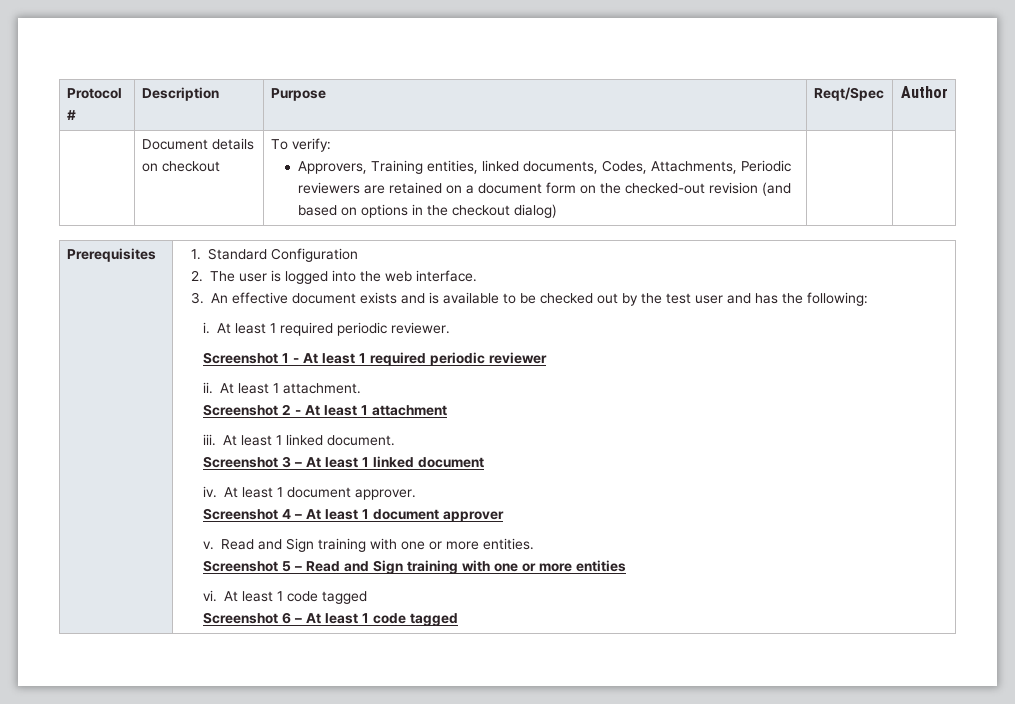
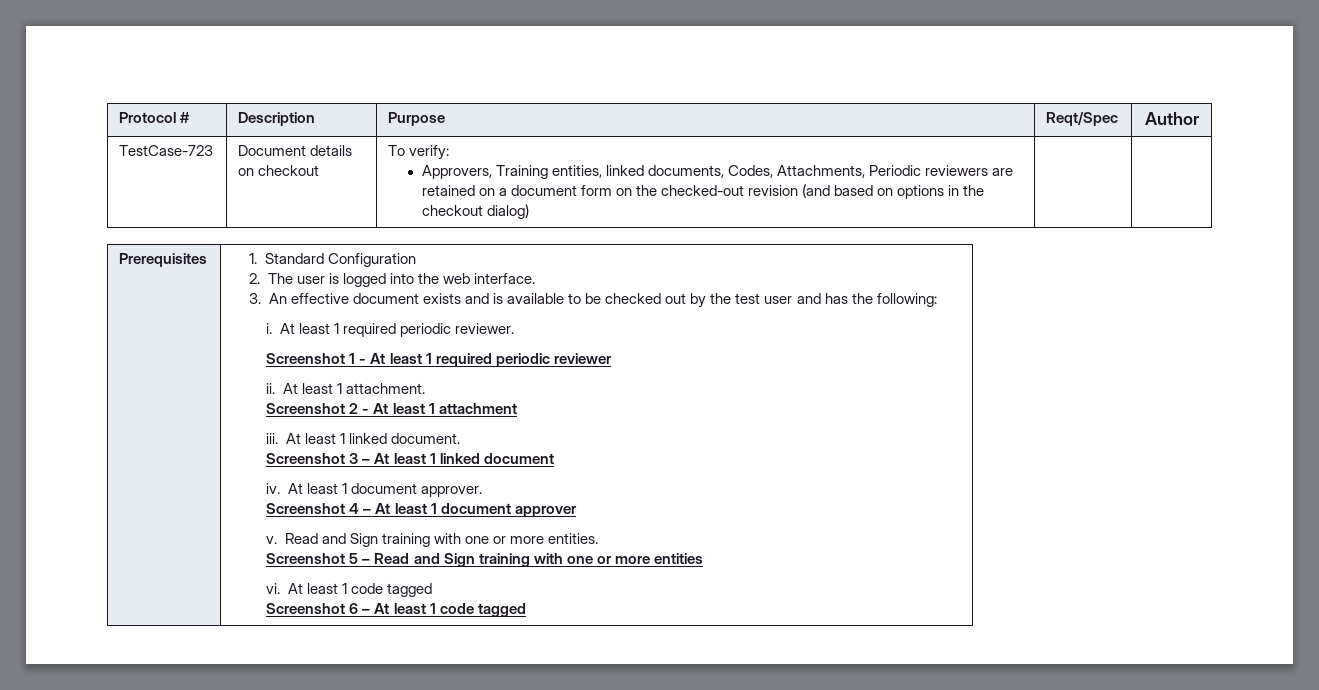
(948, 92) none -> [119,145,214,156] TestCase-723

